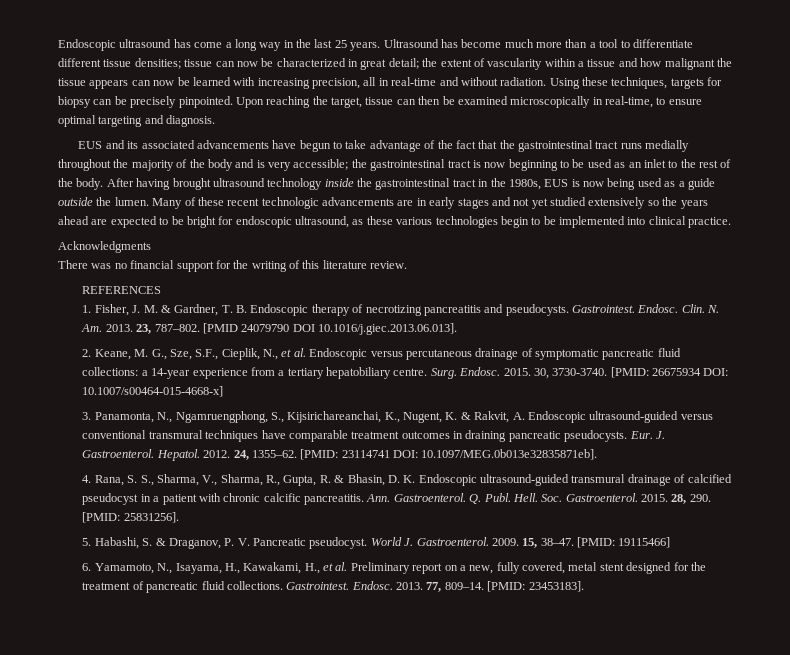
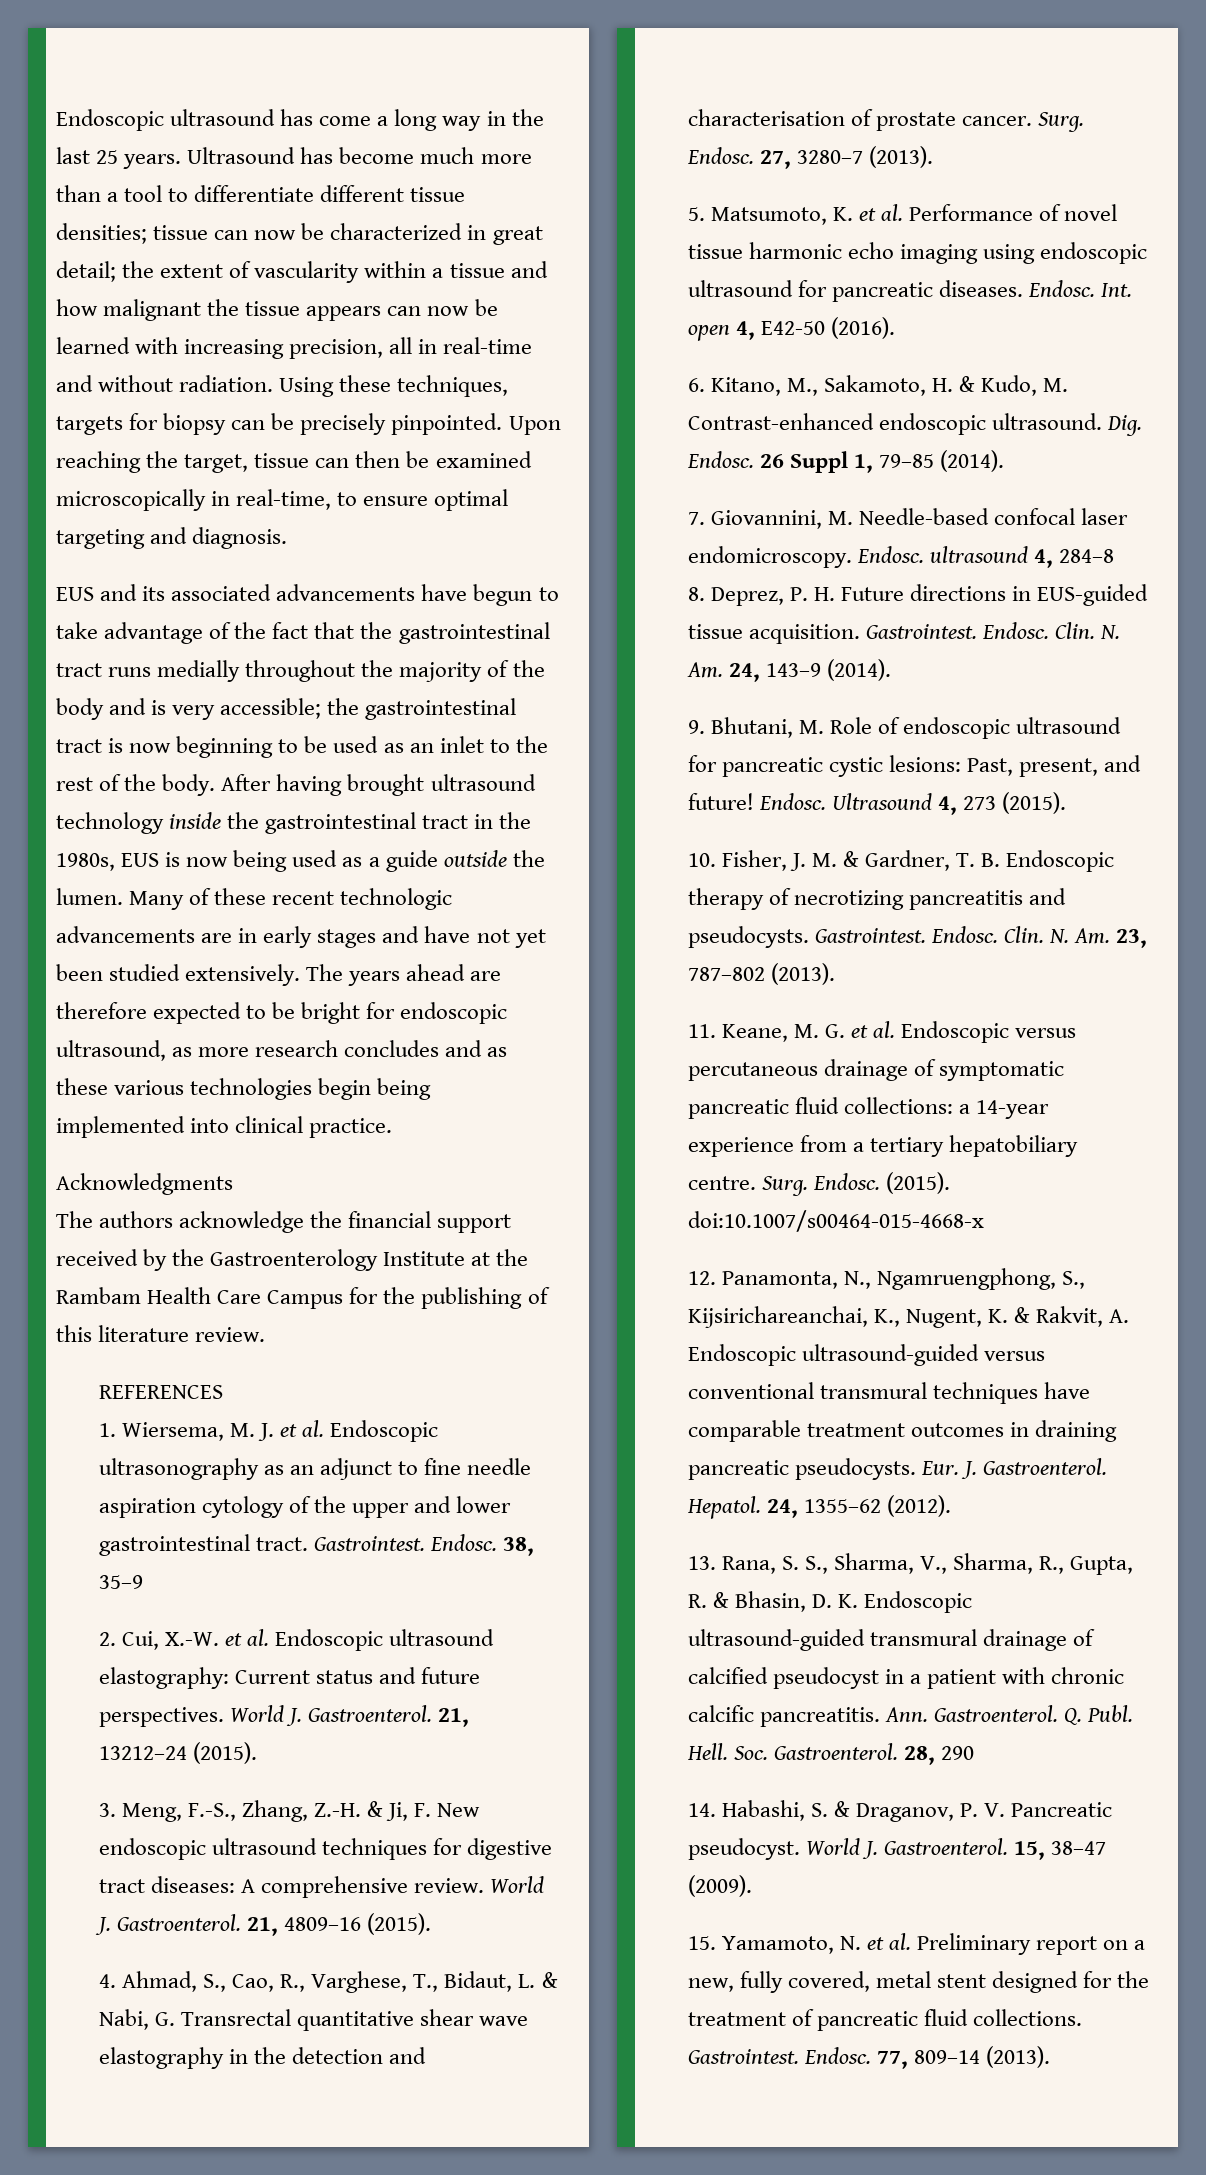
(511, 201) none -> [424,926,471,943] have
[550,197,678,209] studied extensively so the -> [56,964,344,986] been studied extensively. The
(108, 222) none -> [56,1002,147,1019] therefore
(364, 222) none -> [198,1040,508,1057] more research concludes and as
[531,216,556,225] to be -> [377,1078,432,1100] being
[58,260,287,272] There was no financial support for the writing -> [56,1211,512,1233] [56,1249,529,1271] [56,1287,523,1309] The authors acknowledge the financial support received by the Gastroenterology Institute at the Rambam Health Care Campus for the publishing
(92, 309) none -> [121,1420,439,1442] [98,1458,532,1480] [98,1496,512,1518] [98,1534,535,1556] [98,1575,143,1589] [98,1629,495,1651] [98,1667,481,1689] [98,1705,470,1727] [98,1742,257,1764] [98,1800,481,1822] [98,1838,553,1860] [98,1876,545,1898] [94,1913,432,1936] [98,1971,558,1993] [98,2009,529,2031] [98,2047,427,2069] [687,109,1085,132] [686,146,934,169] [687,204,1118,225] [687,242,1148,264] [687,280,1133,302] [687,317,896,341] [687,375,1069,396] [687,413,1143,436] [686,450,1005,473] [687,508,1129,529] [687,546,1115,568] [687,584,1149,606] [687,622,1121,644] [686,659,892,682] [687,717,1122,739] [687,755,1142,777] [687,792,1067,815] [687,853,716,867] Wiersema, M. J. et al. Endoscopic ultrasonography as an adjunct to fine needle aspiration cytology of the upper and lower gastrointestinal tract. Gastrointest. Endosc. 38, 35–9 // 2. Cui, X.-W. et al. Endoscopic ultrasound elastography: Current status and future perspectives. World J. Gastroenterol. 21, 13212–24 (2015). // 3. Meng, F.-S., Zhang, Z.-H. & Ji, F. New endoscopic ultrasound techniques for digestive tract diseases: A comprehensive review. World J. Gastroenterol. 21, 4809–16 (2015). // 4. Ahmad, S., Cao, R., Varghese, T., Bidaut, L. & Nabi, G. Transrectal quantitative shear wave elastography in the detection and characterisation of prostate cancer. Surg. Endosc. 27, 3280–7 (2013). // 5. Matsumoto, K. et al. Performance of novel tissue harmonic echo imaging using endoscopic ultrasound for pancreatic diseases. Endosc. Int. open 4, E42-50 (2016). // 6. Kitano, M., Sakamoto, H. & Kudo, M. Contrast-enhanced endoscopic ultrasound. Dig. Endosc. 26 Suppl 1, 79–85 (2014). // 7. Giovannini, M. Needle-based confocal laser endomicroscopy. Endosc. ultrasound 4, 284–8 // 8. Deprez, P. H. Future directions in EUS-guided tissue acquisition. Gastrointest. Endosc. Clin. N. Am. 24, 143–9 (2014). // 9. Bhutani, M. Role of endoscopic ultrasound for pancreatic cystic lesions: Past, present, and future! Endosc. Ultrasound 4, 273 (2015). // 10.
[105,323,458,335] [82,348,279,360] 2013. 23, 787–802. [PMID 24079790 DOI 10.1016/j.giec.2013.06.013]. // 2. Keane, M. G., Sze, S.F., Cieplik, N., -> [1116,929,1148,948] [687,963,835,985] [687,1024,846,1042] 23, 787–802 (2013). // 11. Keane, M. G.
[503,367,729,379] [82,386,224,397] [82,412,92,420] 2015. 30, 3730-3740. [PMID: 26675934 DOI: 10.1007/s00464-015-4668-x] // 3. -> [886,1172,951,1194] [687,1210,984,1232] [687,1271,716,1285] (2015). doi:10.1007/s00464-015-4668-x // 12.
[203,449,598,460] [82,475,92,483] 2012. 24, 1355–62. [PMID: 23114741 DOI: 10.1097/MEG.0b013e32835871eb]. // 4. -> [766,1495,952,1518] [687,1556,716,1570] 24, 1355–62 (2012). // 13.
[641,494,711,504] [82,512,179,523] [82,538,92,546] 2015. 28, 290. [PMID: 25831256]. // 5. -> [904,1746,975,1765] [687,1803,716,1817] 28, 290 // 14.
[491,537,671,548] [82,562,320,574] 2009. 15, 38–47. [PMID: 19115466] // 6. Yamamoto, N., Isayama, H., Kawakami, H., -> [1014,1841,1107,1860] [687,1875,752,1897] [687,1936,861,1954] 15, 38–47 (2009). // 15. Yamamoto, N.
[396,581,584,592] 2013. 77, 809–14. [PMID: 23453183]. -> [876,2046,1051,2069] 77, 809–14 (2013).

